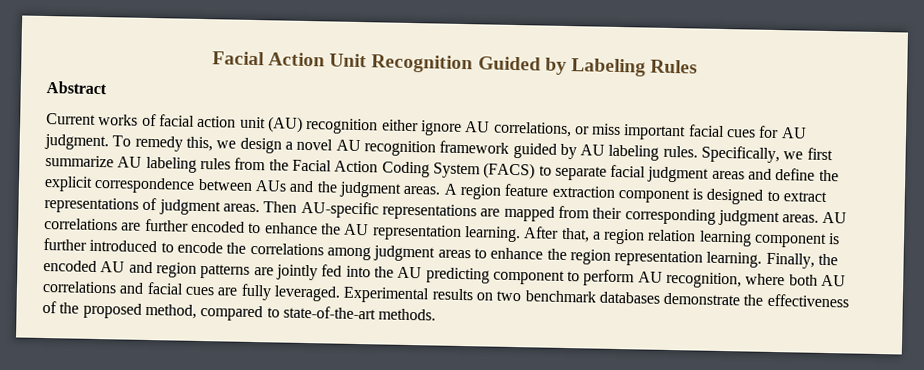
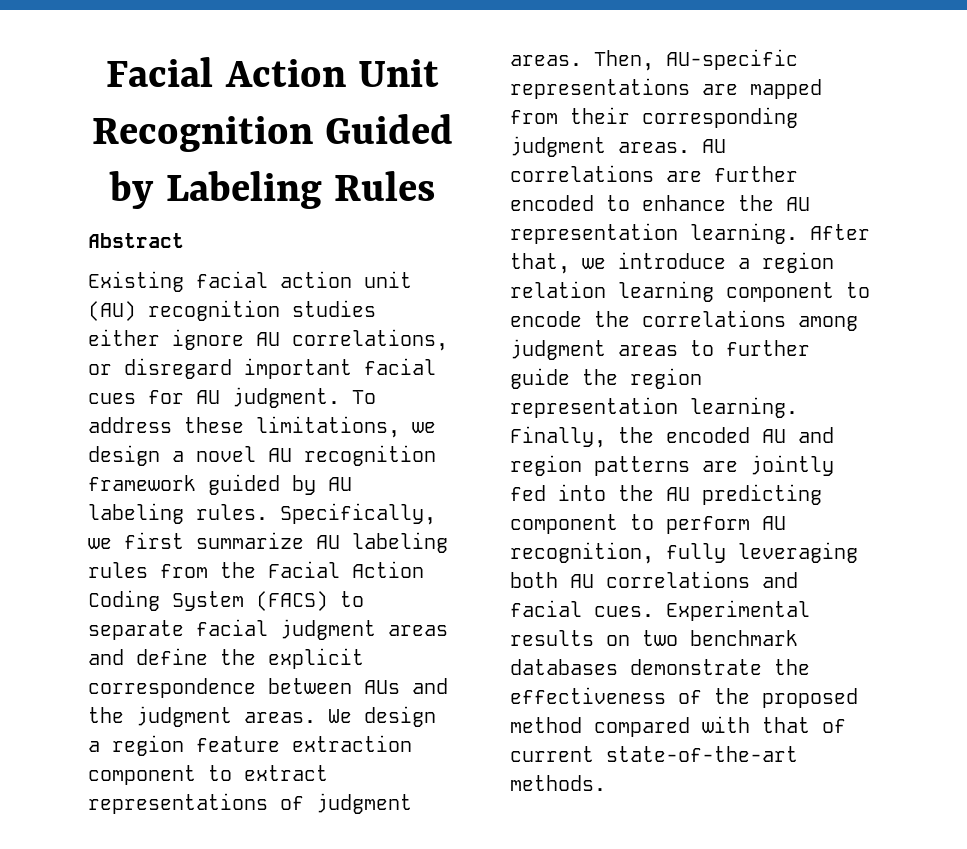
[46,113,157,127] Current works of -> [88,271,184,292] Existing
(379, 126) none -> [292,300,376,317] studies
[591,123,622,136] miss -> [124,358,232,379] disregard
[134,135,213,152] remedy this, -> [88,416,400,438] address these limitations,
[443,183,458,195] A -> [328,706,436,727] [88,741,100,752] We design a
[692,188,764,205] is designed -> (196, 775) none
[263,201,298,213] Then -> [594,50,654,71] Then,
(590, 235) none -> [582,252,726,269] we introduce
[828,233,841,245] [43,237,158,253] is further introduced -> (834, 292) none
[490,247,544,260] enhance -> [726,340,810,356] [510,368,570,389] further guide
[745,273,786,286] where -> [666,542,858,563] fully leveraging
[184,283,341,302] cues are fully leveraged. -> [594,606,654,617] cues.
[144,303,280,322] method, compared to -> [510,716,846,737] [510,746,594,762] method compared with that of current

